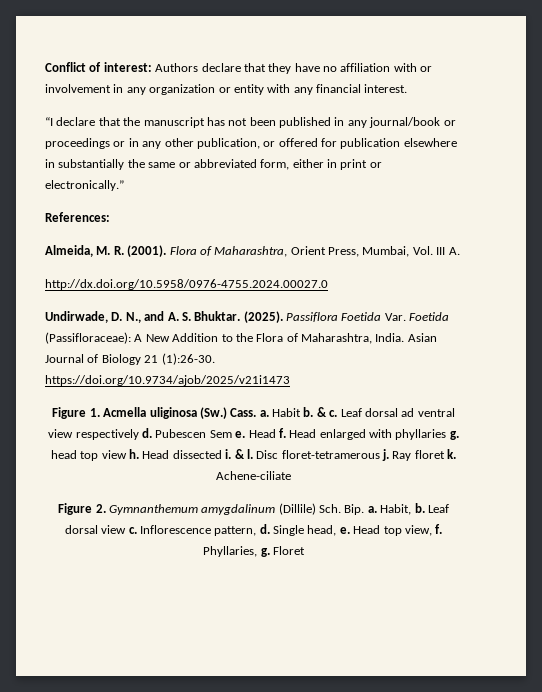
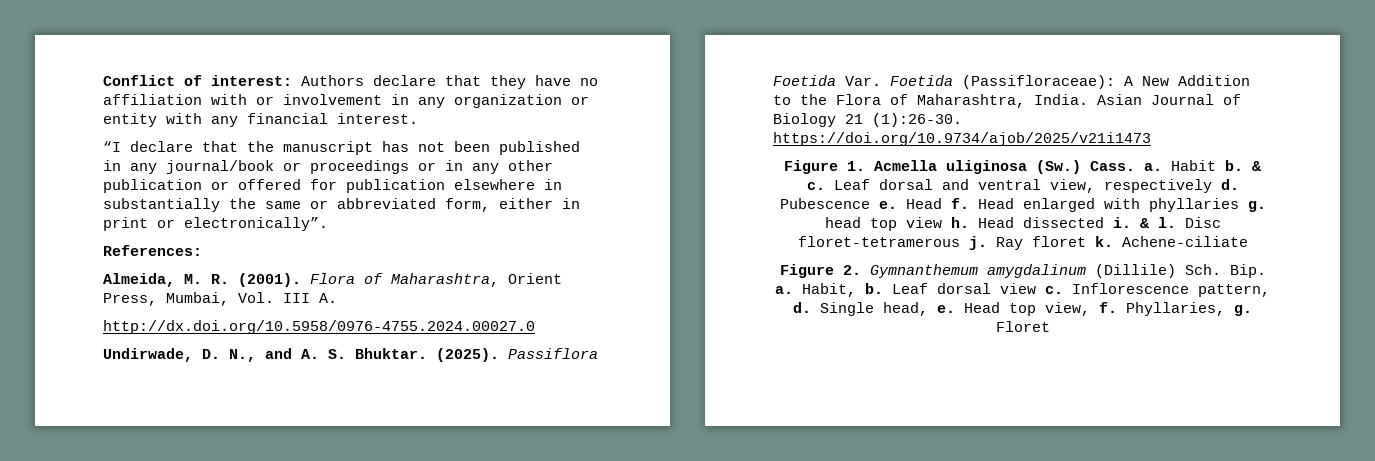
[196,138,260,149] publication, -> [103,179,202,193] publication
[45,180,124,191] electronically.” -> [184,217,328,231] electronically”.
[401,408,455,417] [48,428,232,440] ad ventral view respectively d. Pubescen Sem -> [941,179,1239,193] [779,198,870,209] and ventral view, respectively d. Pubescence

